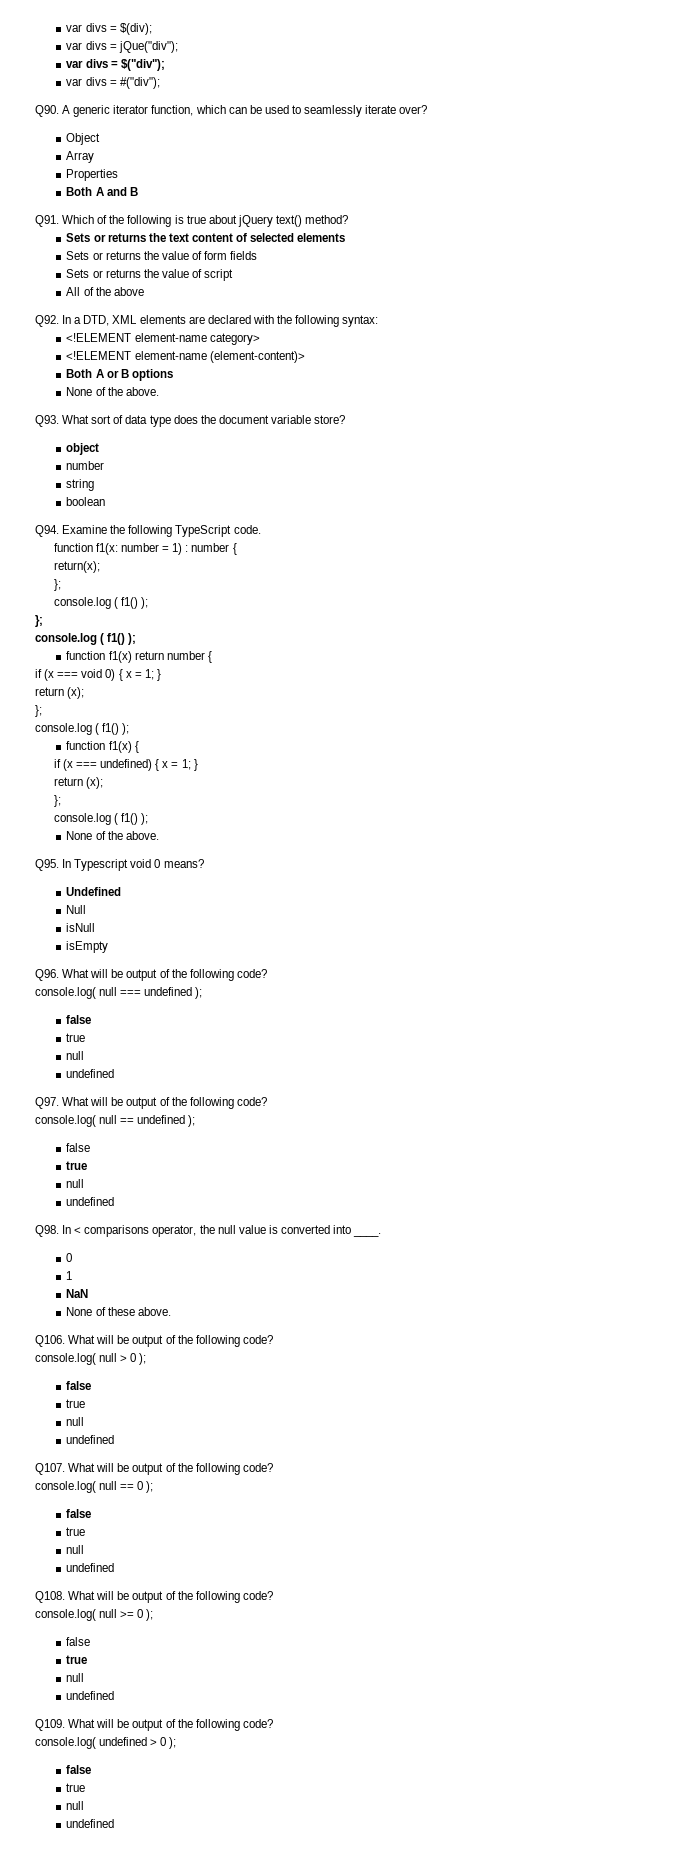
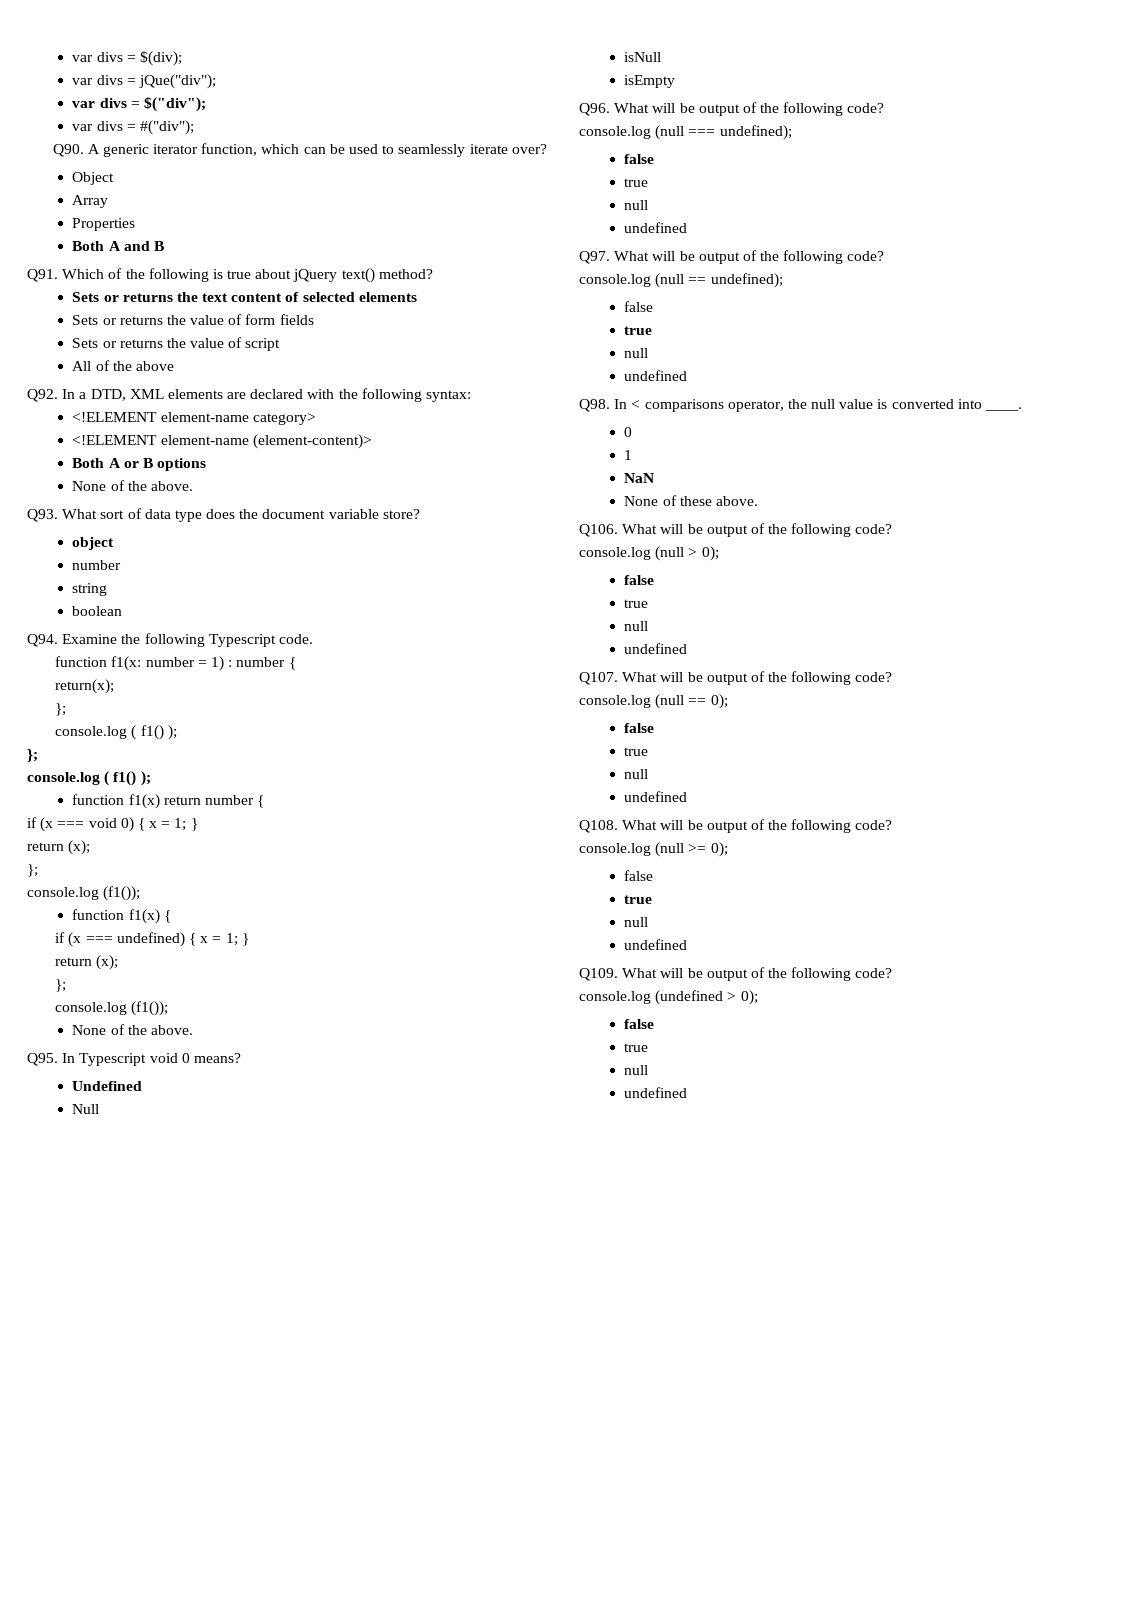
[175,525,232,537] TypeScript -> [208,634,276,647] Typescript
[95,723,130,735] ( f1() ); -> [103,886,141,901] (f1());
[113,813,149,825] ( f1() ); -> [131,1001,169,1016] (f1());
[35,987,203,999] console.log( null === undefined ); -> [579,125,792,140] console.log (null === undefined);
[35,1115,196,1127] console.log( null == undefined ); -> [579,273,783,288] console.log (null == undefined);
[35,1353,147,1365] console.log( null > 0 ); -> [579,546,719,561] console.log (null > 0);
[35,1481,154,1493] console.log( null == 0 ); -> [579,694,728,709] console.log (null == 0);
[35,1609,154,1621] console.log( null >= 0 ); -> [579,842,728,857] console.log (null >= 0);
[35,1737,177,1749] console.log( undefined > 0 ); -> [579,990,758,1005] console.log (undefined > 0);

